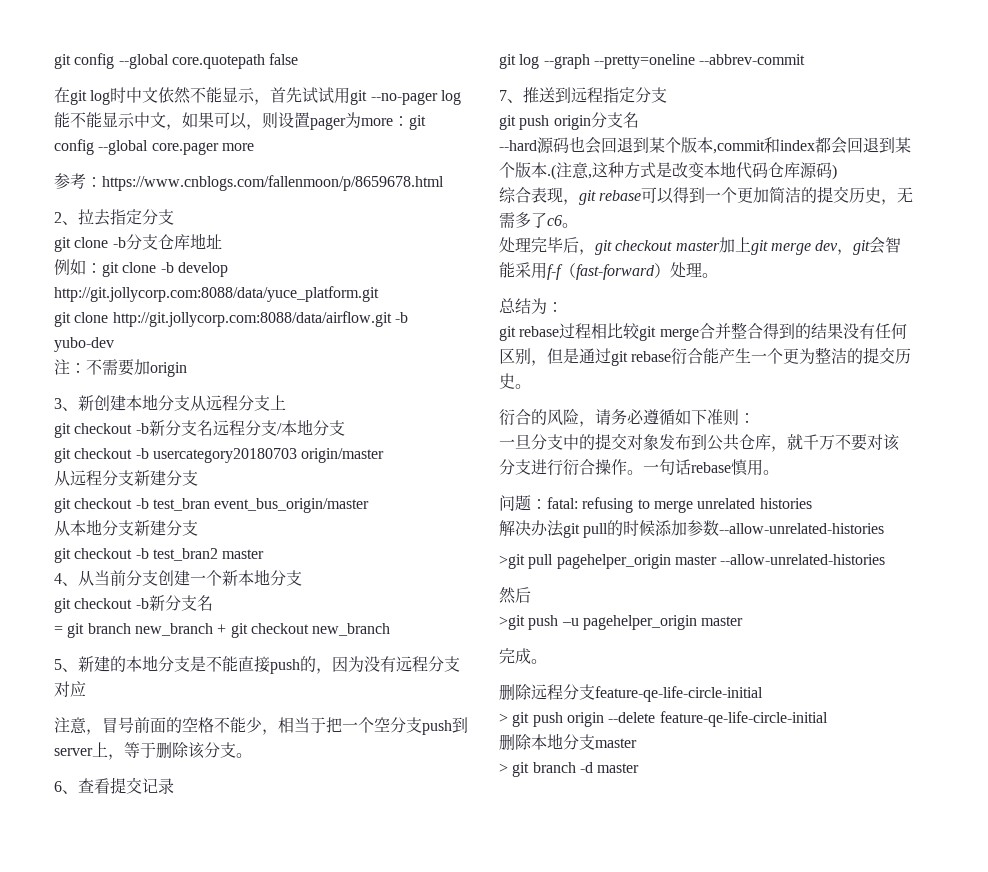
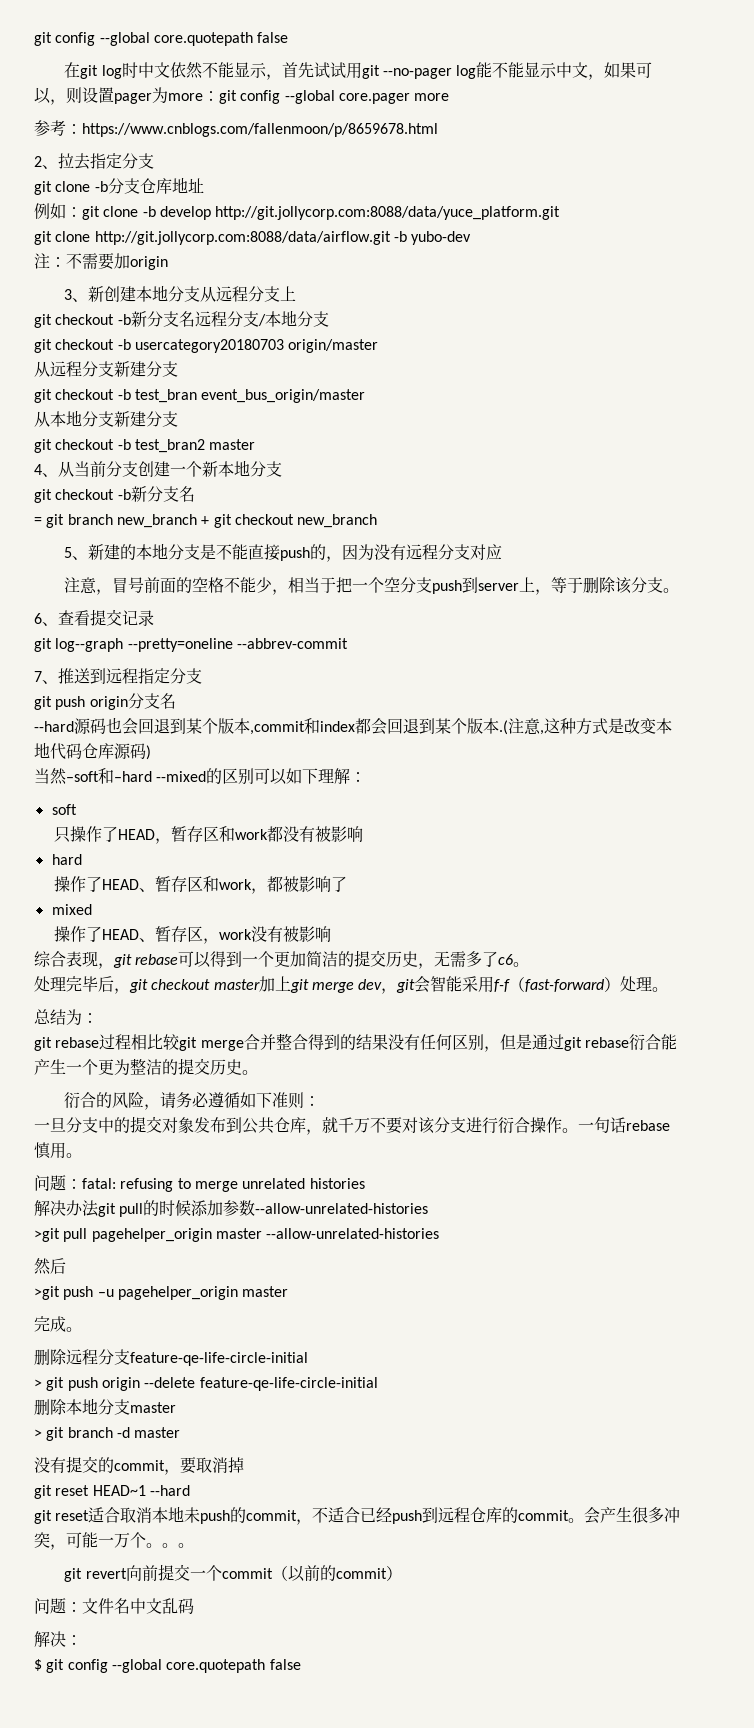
[519,54,590,69] log --graph -> [55,638,124,652] log--graph
(837, 172) none -> [34,768,367,785] [51,804,77,815] [54,826,364,844] [51,854,82,865] [54,876,348,894] [51,904,92,915] [54,926,332,944] // 当然–soft和–hard --mixed的区别可以如下理解： // soft // 只操作了HEAD，暂存区和work都没有被影响 // hard // 操作了HEAD、暂存区和work，都被影响了 // mixed // 操作了HEAD、暂存区，work没有被影响
(640, 768) none -> [34,1456,244,1475] [34,1485,190,1499] [34,1506,681,1525] [34,1532,194,1550] [64,1564,402,1582] [34,1598,194,1614] [34,1631,82,1647] [34,1659,301,1673] // 没有提交的commit，要取消掉 // git reset HEAD~1 --hard // git reset适合取消本地未push的commit，不适合已经push到远程仓库的commit。会产生很多冲突，可能一万个。。。 // git revert向前提交一个commit（以前的commit） // 问题：文件名中文乱码 // 解决： // $ git config --global core.quotepath false

